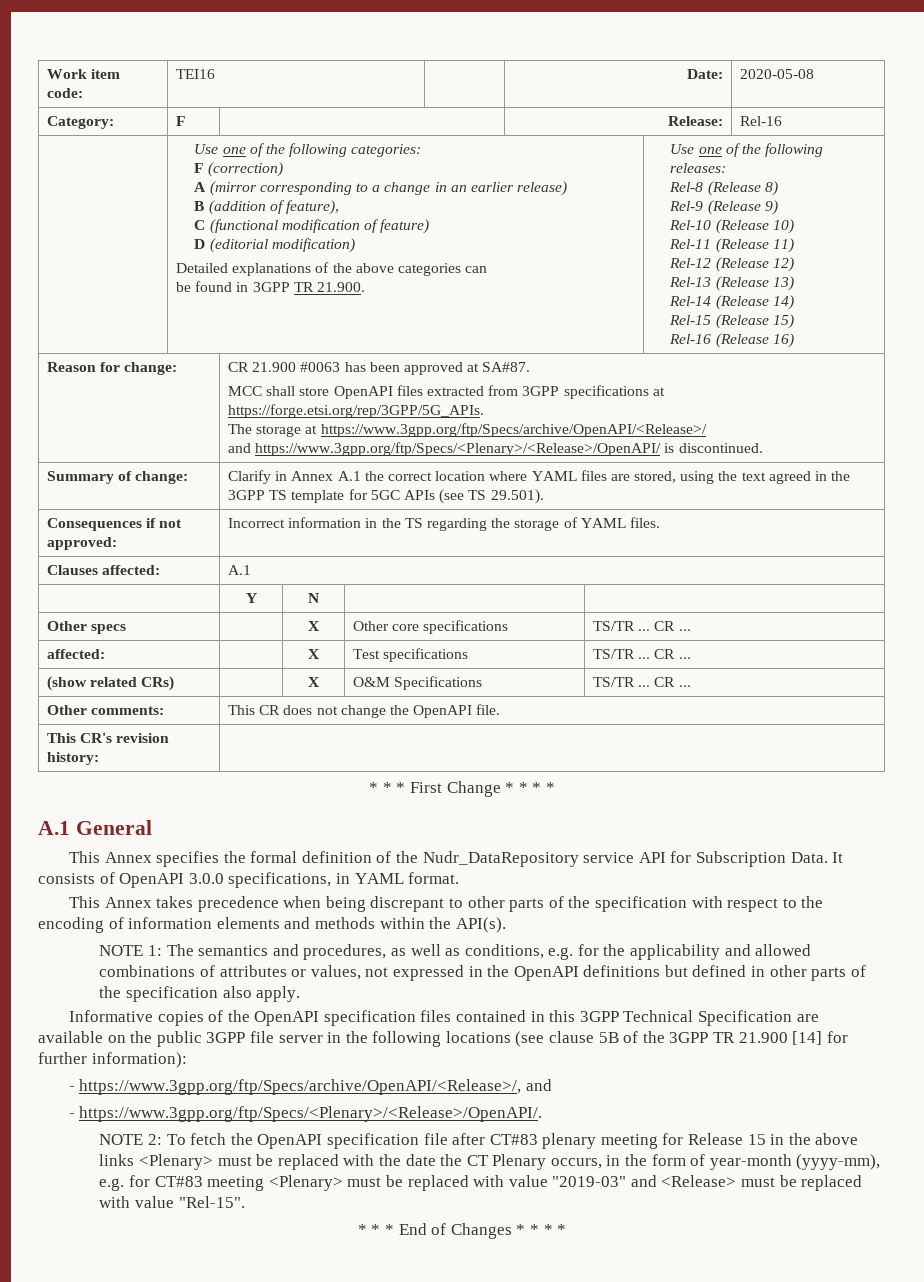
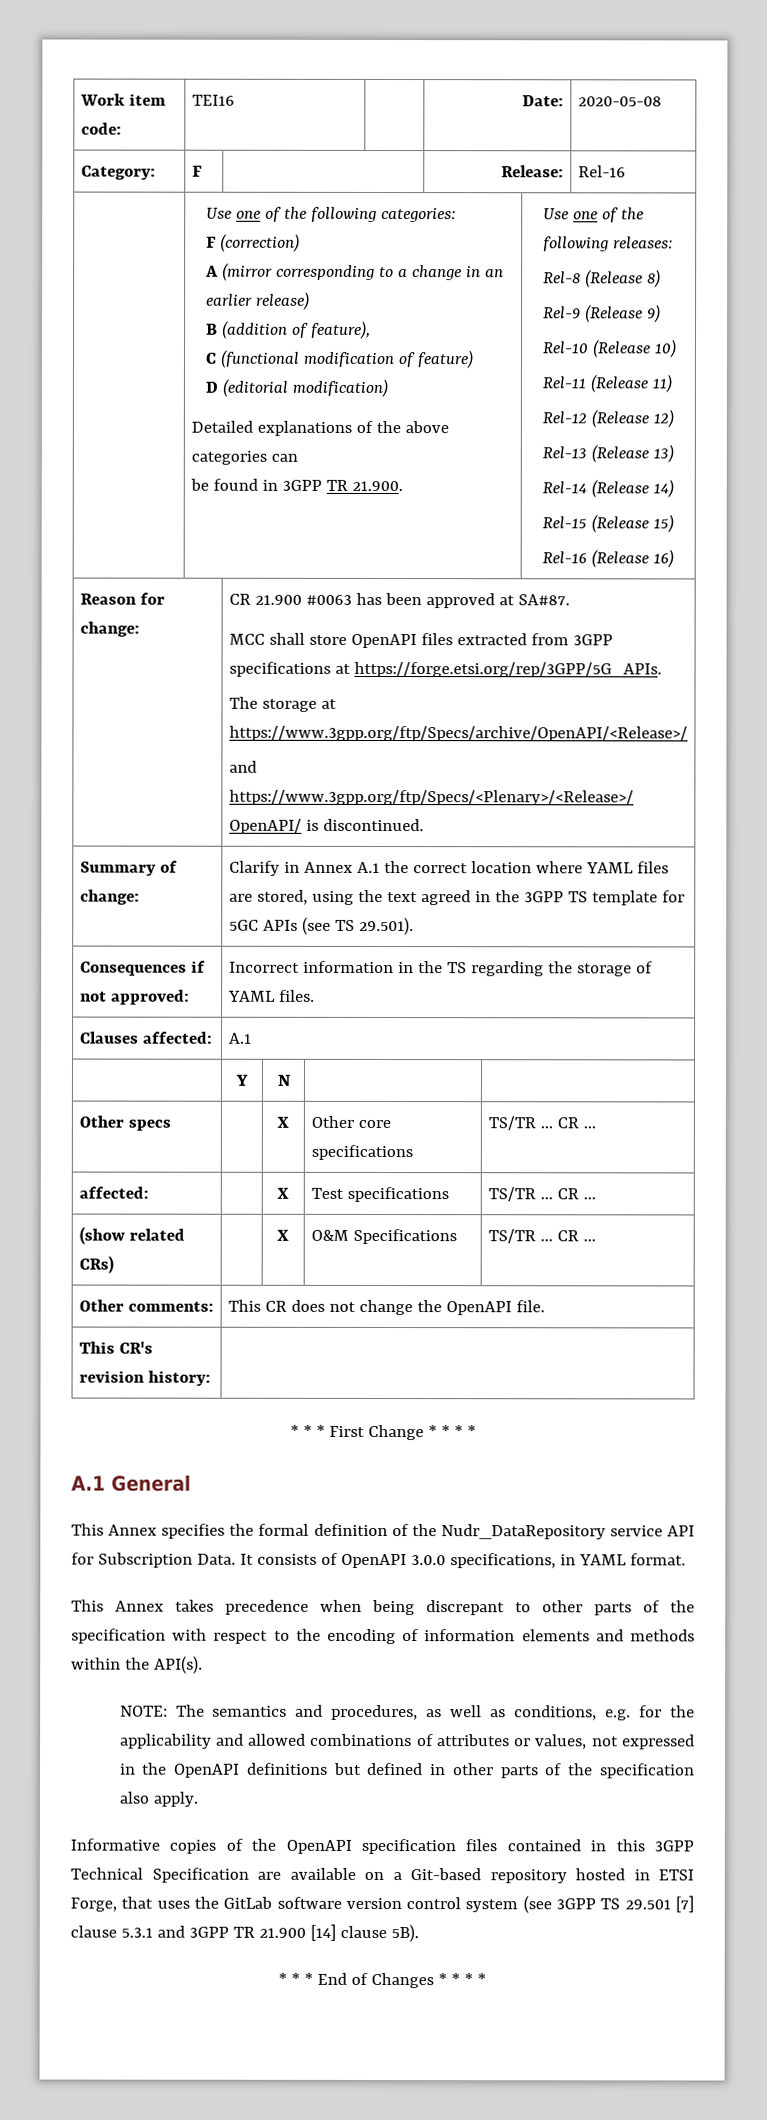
[99,945,162,956] NOTE 1: -> [119,1705,168,1717] NOTE:
[130,1031,848,1047] [38,1052,187,1068] [68,1079,552,1095] [68,1106,543,1122] [99,1133,859,1149] [99,1154,881,1170] [99,1175,863,1191] [99,1196,245,1208] the public 3GPP file server in the following locations (see clause 5B of the 3GPP TR 21.900 [14] for further information): // - https://www.3gpp.org/ftp/Specs/archive/OpenAPI/<Release>/, and // - https://www.3gpp.org/ftp/Specs/<Plenary>/<Release>/OpenAPI/. // NOTE 2: To fetch the OpenAPI specification file after CT#83 plenary meeting for Release 15 in the above links <Plenary> must be replaced with the date the CT Plenary occurs, in the form of year-month (yyyy-mm), e.g. for CT#83 meeting <Plenary> must be replaced with value "2019-03" and <Release> must be replaced with value "Rel-15". -> [392,1868,694,1884] [70,1895,694,1914] [70,1923,419,1943] a Git-based repository hosted in ETSI Forge, that uses the GitLab software version control system (see 3GPP TS 29.501 [7] clause 5.3.1 and 3GPP TR 21.900 [14] clause 5B).

